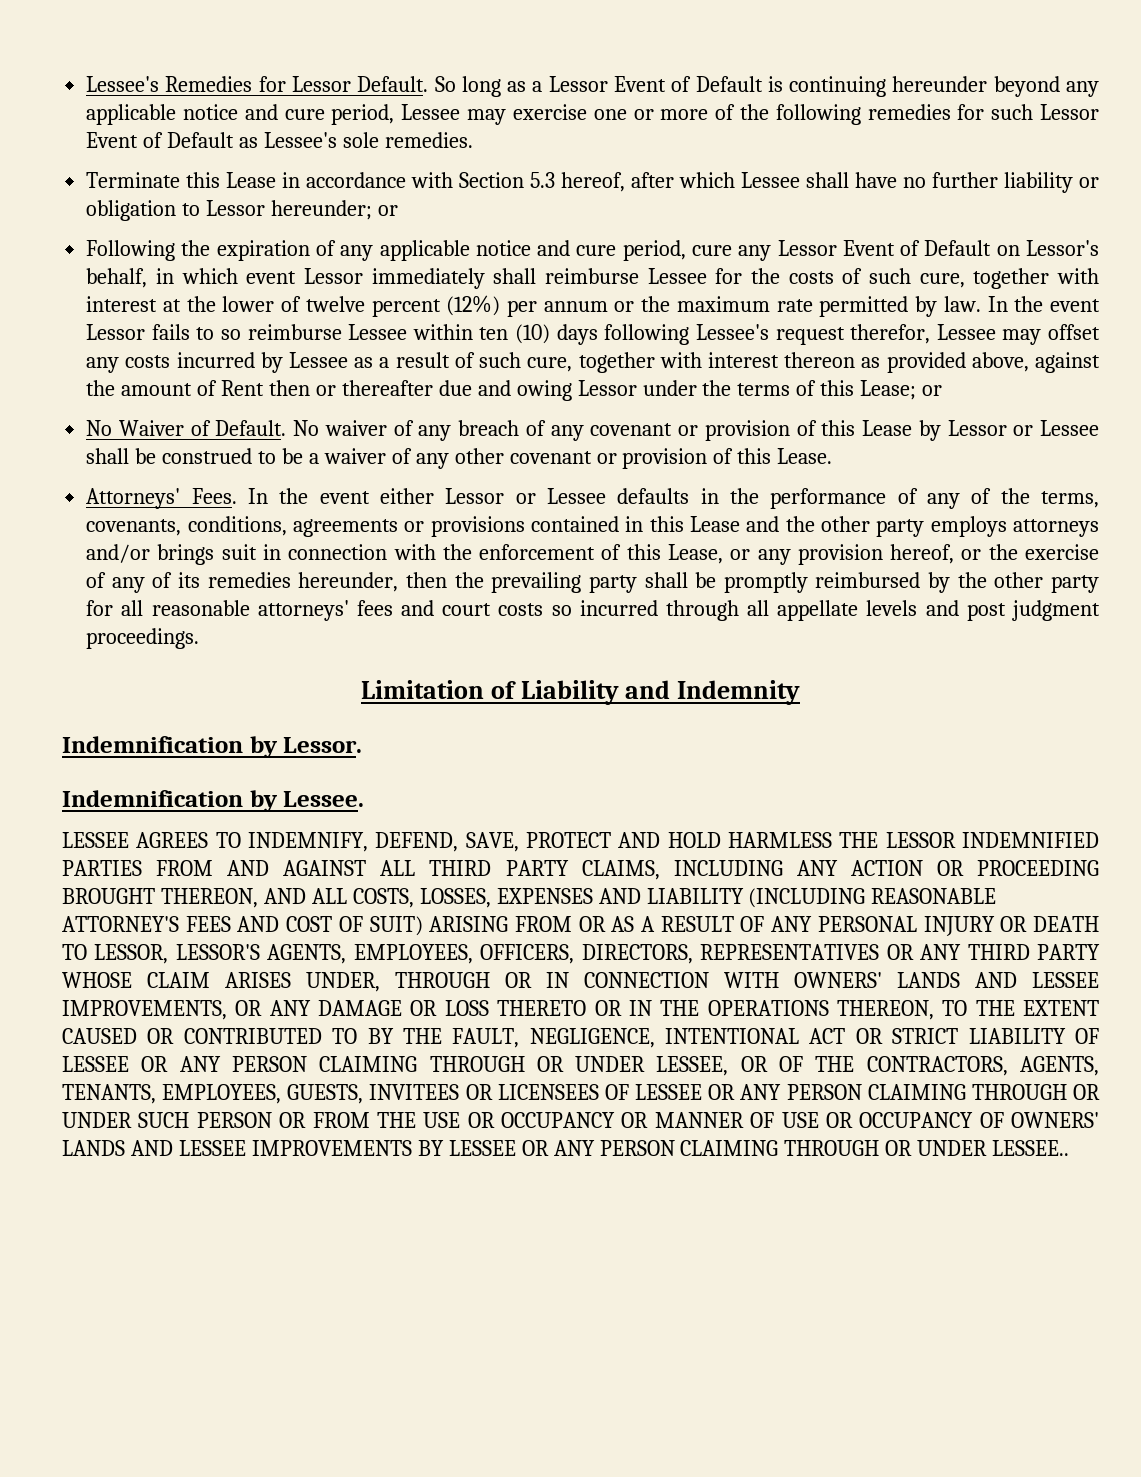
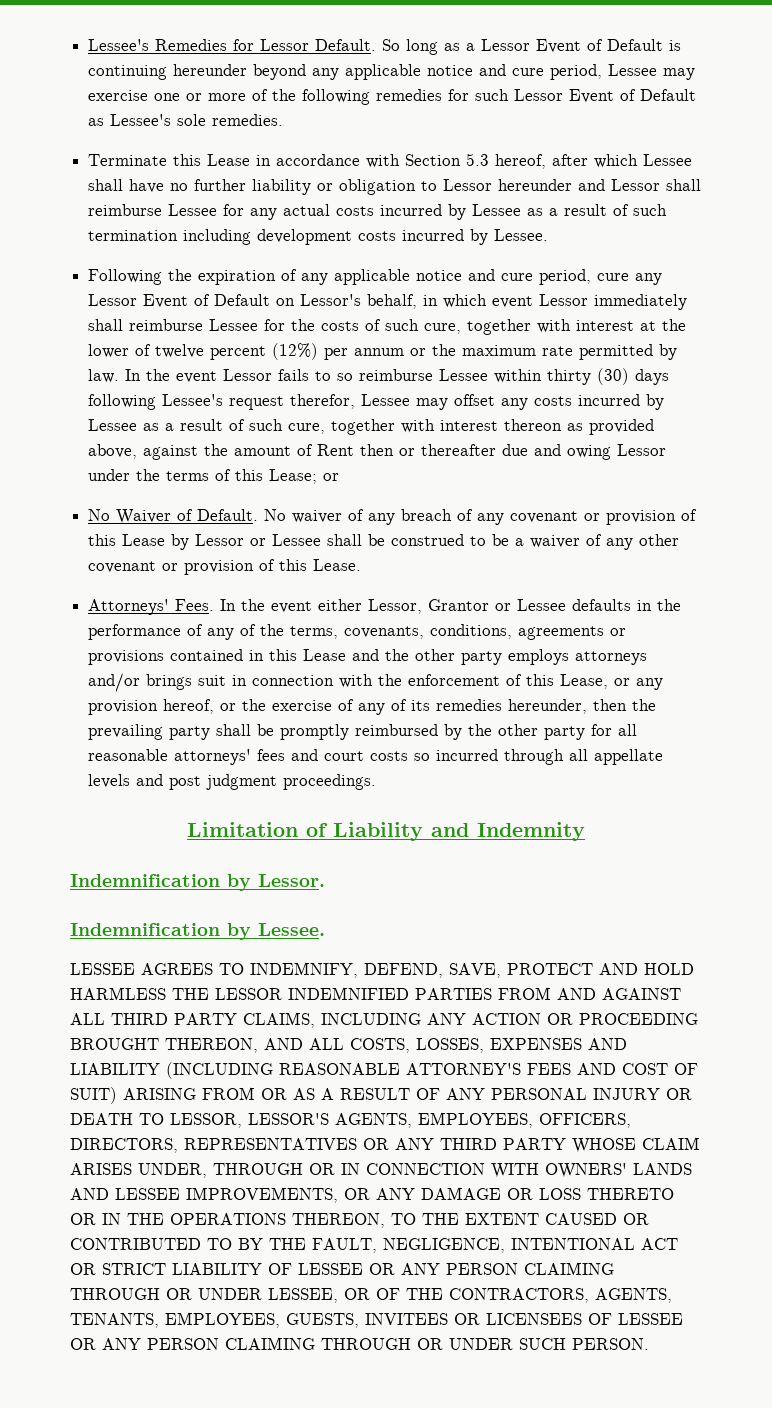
[271,200,398,220] hereunder; or -> [498,179,702,191] [88,204,668,220] [88,229,549,245] hereunder and Lessor shall reimburse Lessee for any actual costs incurred by Lessee as a result of such termination including development costs incurred by Lessee.
[479,324,551,344] ten (10) -> [547,368,630,385] thirty (30)
[445,488,505,504] Lessor -> [368,599,490,614] Lessor, Grantor
[196,1112,1099,1128] [62,1140,1070,1156] PERSON OR FROM THE USE OR OCCUPANCY OR MANNER OF USE OR OCCUPANCY OF OWNERS' LANDS AND LESSEE IMPROVEMENTS BY LESSEE OR ANY PERSON CLAIMING THROUGH OR UNDER LESSEE.. -> [572,1338,649,1350] PERSON.

